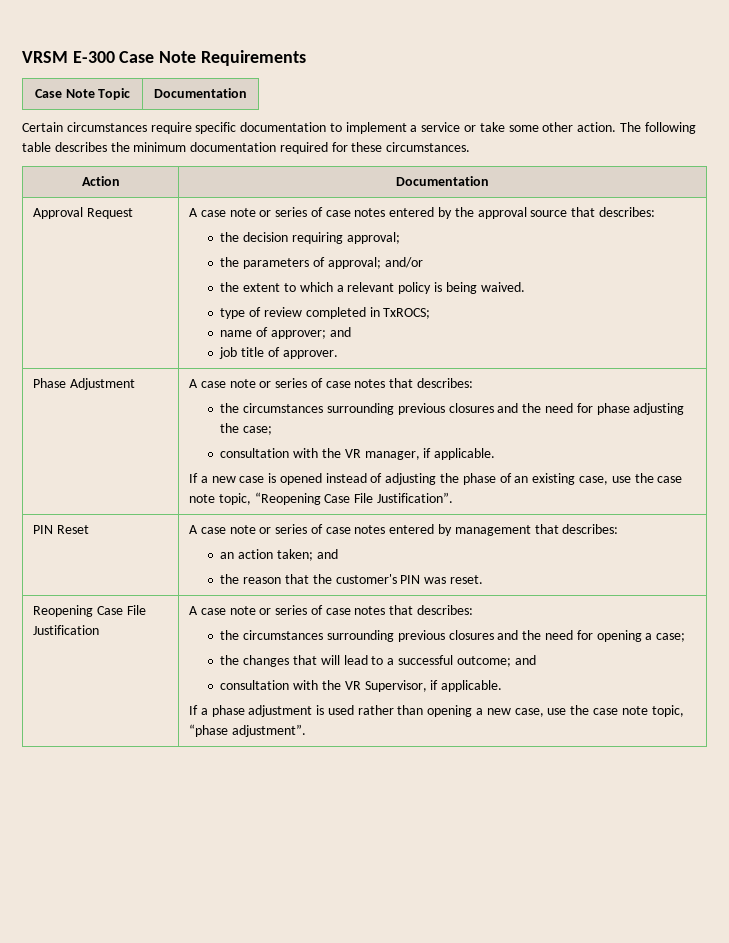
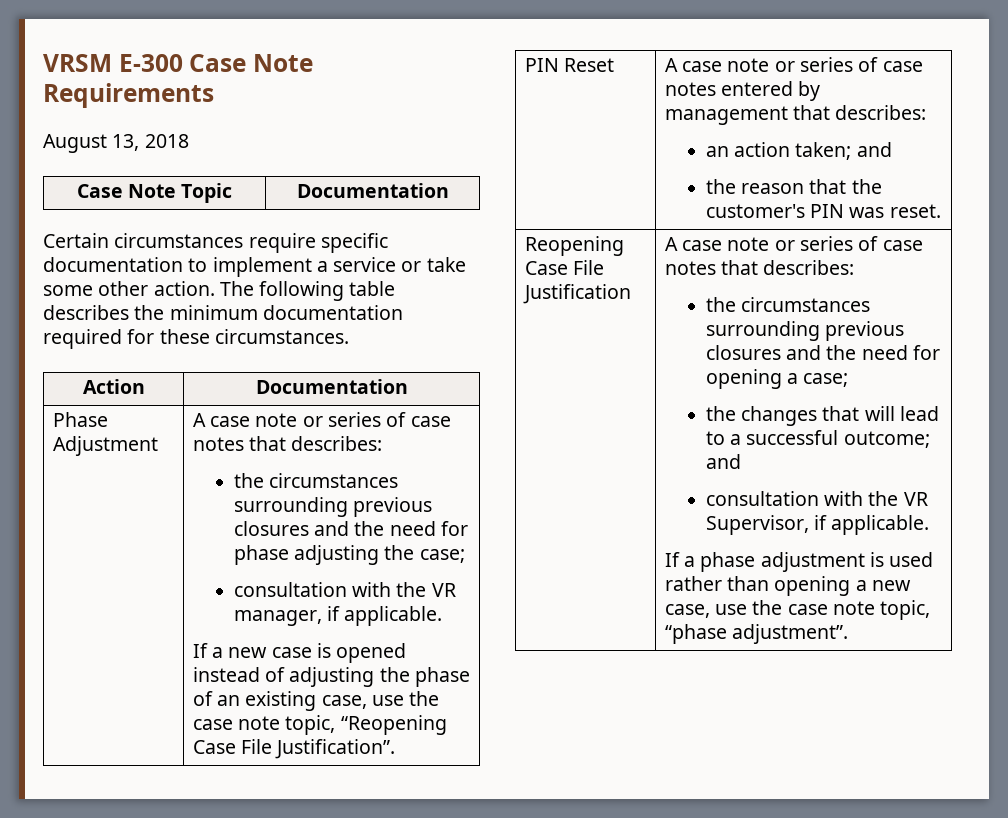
(306, 58) none -> [43,134,189,153] // August 13, 2018
[33,207,133,219] [189,207,655,219] [220,232,400,244] [220,257,423,269] [220,282,525,294] [220,307,431,319] [220,327,351,339] [219,347,338,359] // Approval Request | A case note or series of case notes entered by the approval source that describes: // the decision requiring approval; // the parameters of approval; and/or // the extent to which a relevant policy is being waived. // type of review completed in TxROCS; // name of approver; and // job title of approver. -> (408, 386) none

